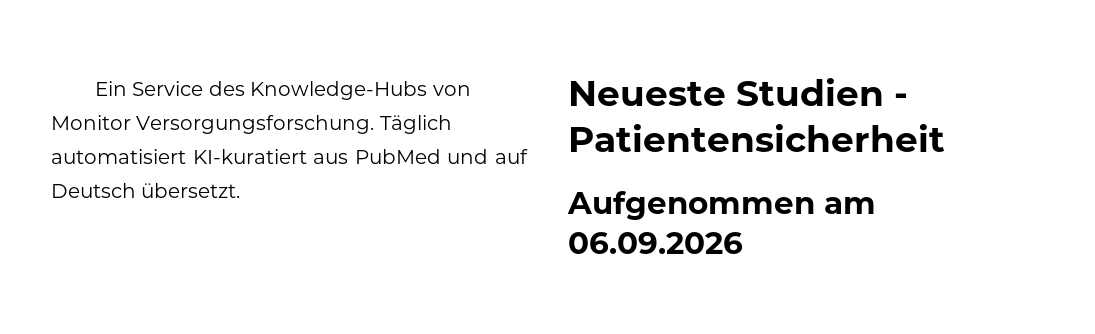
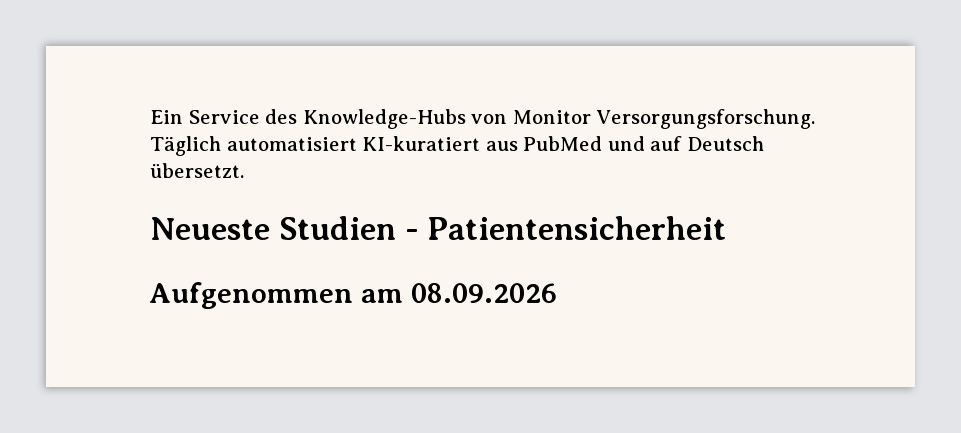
[568,232,743,254] 06.09.2026 -> [410,283,557,303] 08.09.2026

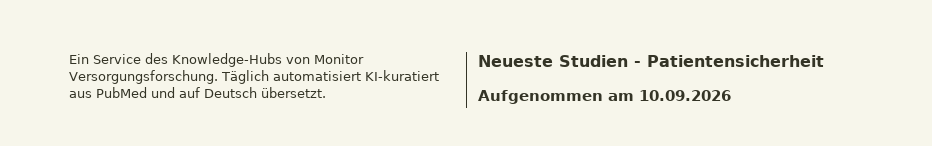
[410,283,557,303] 08.09.2026 -> [639,90,731,101] 10.09.2026

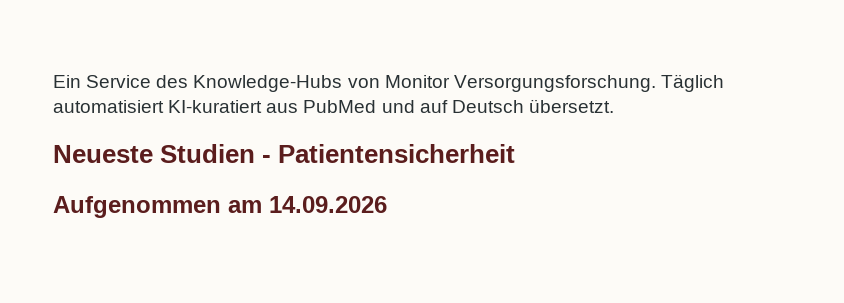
[639,90,731,101] 10.09.2026 -> [269,196,387,213] 14.09.2026

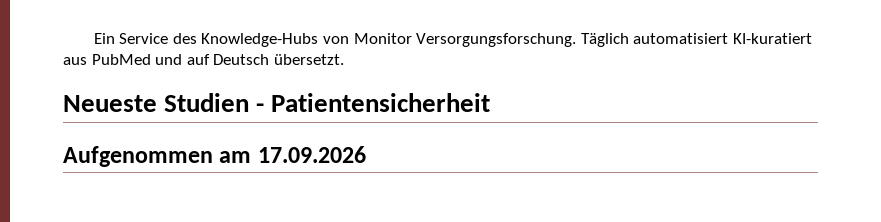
[269,196,387,213] 14.09.2026 -> [257,146,366,163] 17.09.2026

